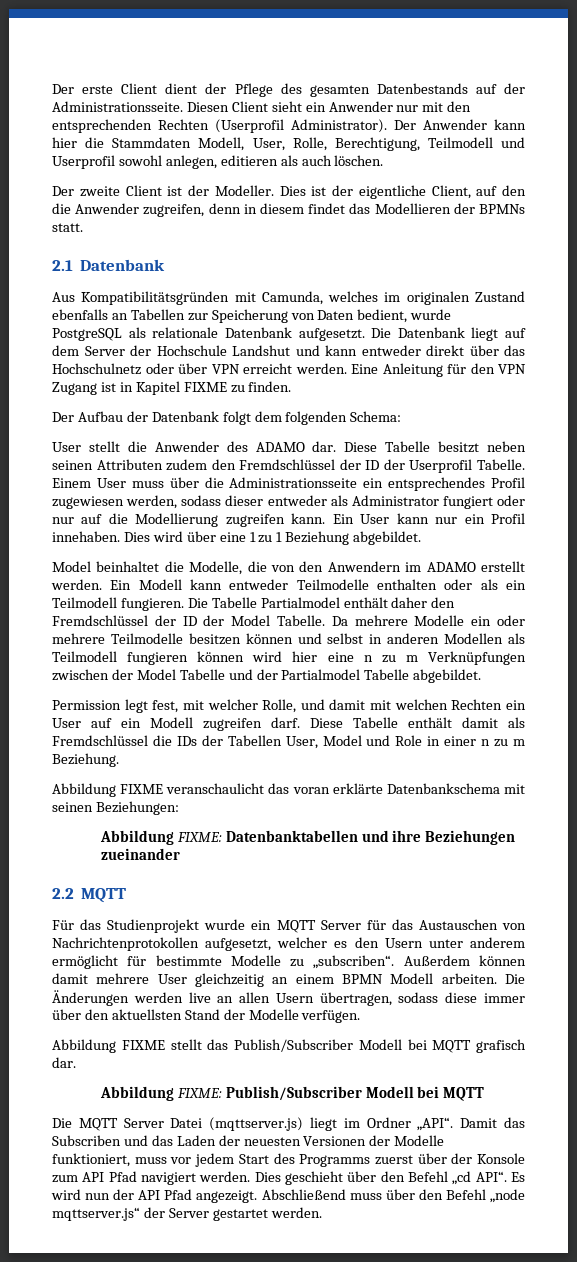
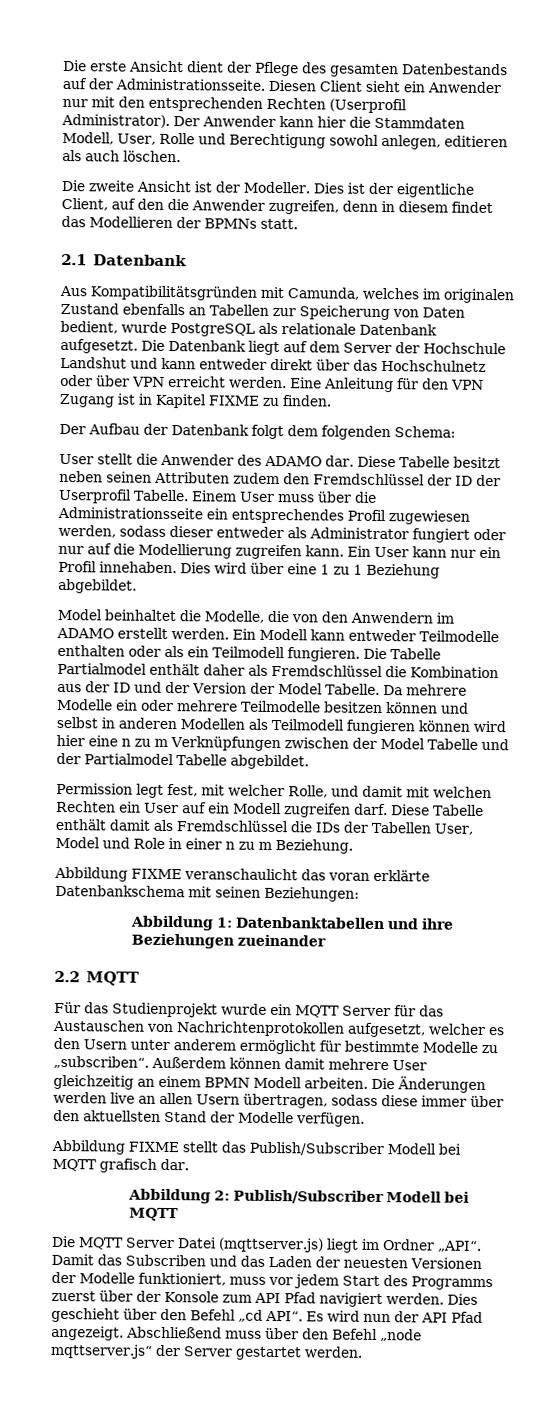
[52,83,158,94] Der erste Client -> [63,59,184,73] Die erste Ansicht
[292,137,525,151] [52,155,115,169] Rolle, Berechtigung, Teilmodell und Userprofil -> [158,132,326,149] Rolle und Berechtigung
[52,185,162,197] Der zweite Client -> [61,179,192,193] Die zweite Ansicht
[431,597,456,608] [52,615,197,626] den Fremdschlüssel der ID -> [248,664,499,679] [57,681,247,694] als Fremdschlüssel die Kombination aus der ID und der Version
[176,832,222,842] FIXME: -> [216,917,234,928] 1:
[176,1088,222,1098] FIXME: -> [214,1190,231,1201] 2:

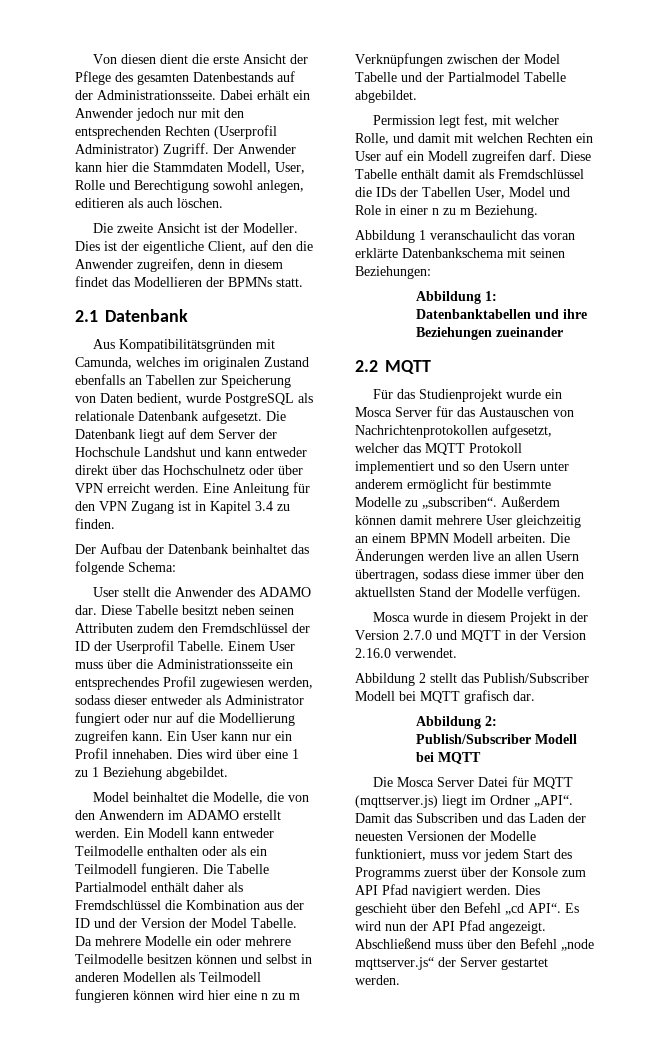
[63,59,87,72] Die -> [93,54,210,64] Von diesen dient die
[187,61,224,73] dient -> (287, 59) none
[268,79,400,93] Diesen Client sieht -> [220,90,289,100] Dabei erhält
(501, 87) none -> [136,108,174,121] jedoch
[61,113,170,128] Administrator). -> [75,143,209,157] Administrator) Zugriff.
[208,395,259,406] FIXME -> [255,501,273,511] 3.4
[251,424,391,441] folgt dem folgenden -> [232,544,309,554] [75,561,124,575] beinhaltet das folgende
[131,868,182,880] FIXME -> [419,230,426,240] 1
[295,1005,340,1018] MQTT -> [355,407,392,417] Mosca
[488,1027,505,1036] es -> [403,443,522,455] [355,461,475,474] das MQTT Protokoll implementiert und so
[51,1139,179,1155] // Abbildung FIXME -> [373,612,589,625] [355,630,586,642] [355,648,457,658] [355,673,426,686] // Mosca wurde in diesem Projekt in der Version 2.7.0 und MQTT in der Version 2.16.0 verwendet. // Abbildung 2
[78,1237,124,1250] MQTT -> [397,777,435,787] Mosca
(217, 1243) none -> [512,776,574,789] für MQTT

